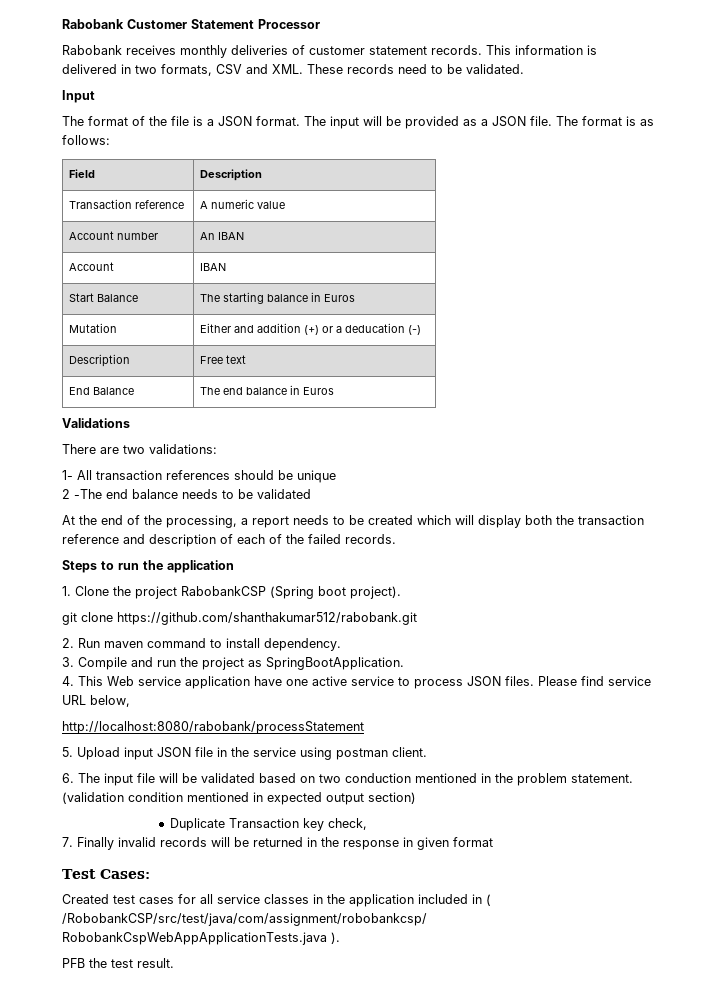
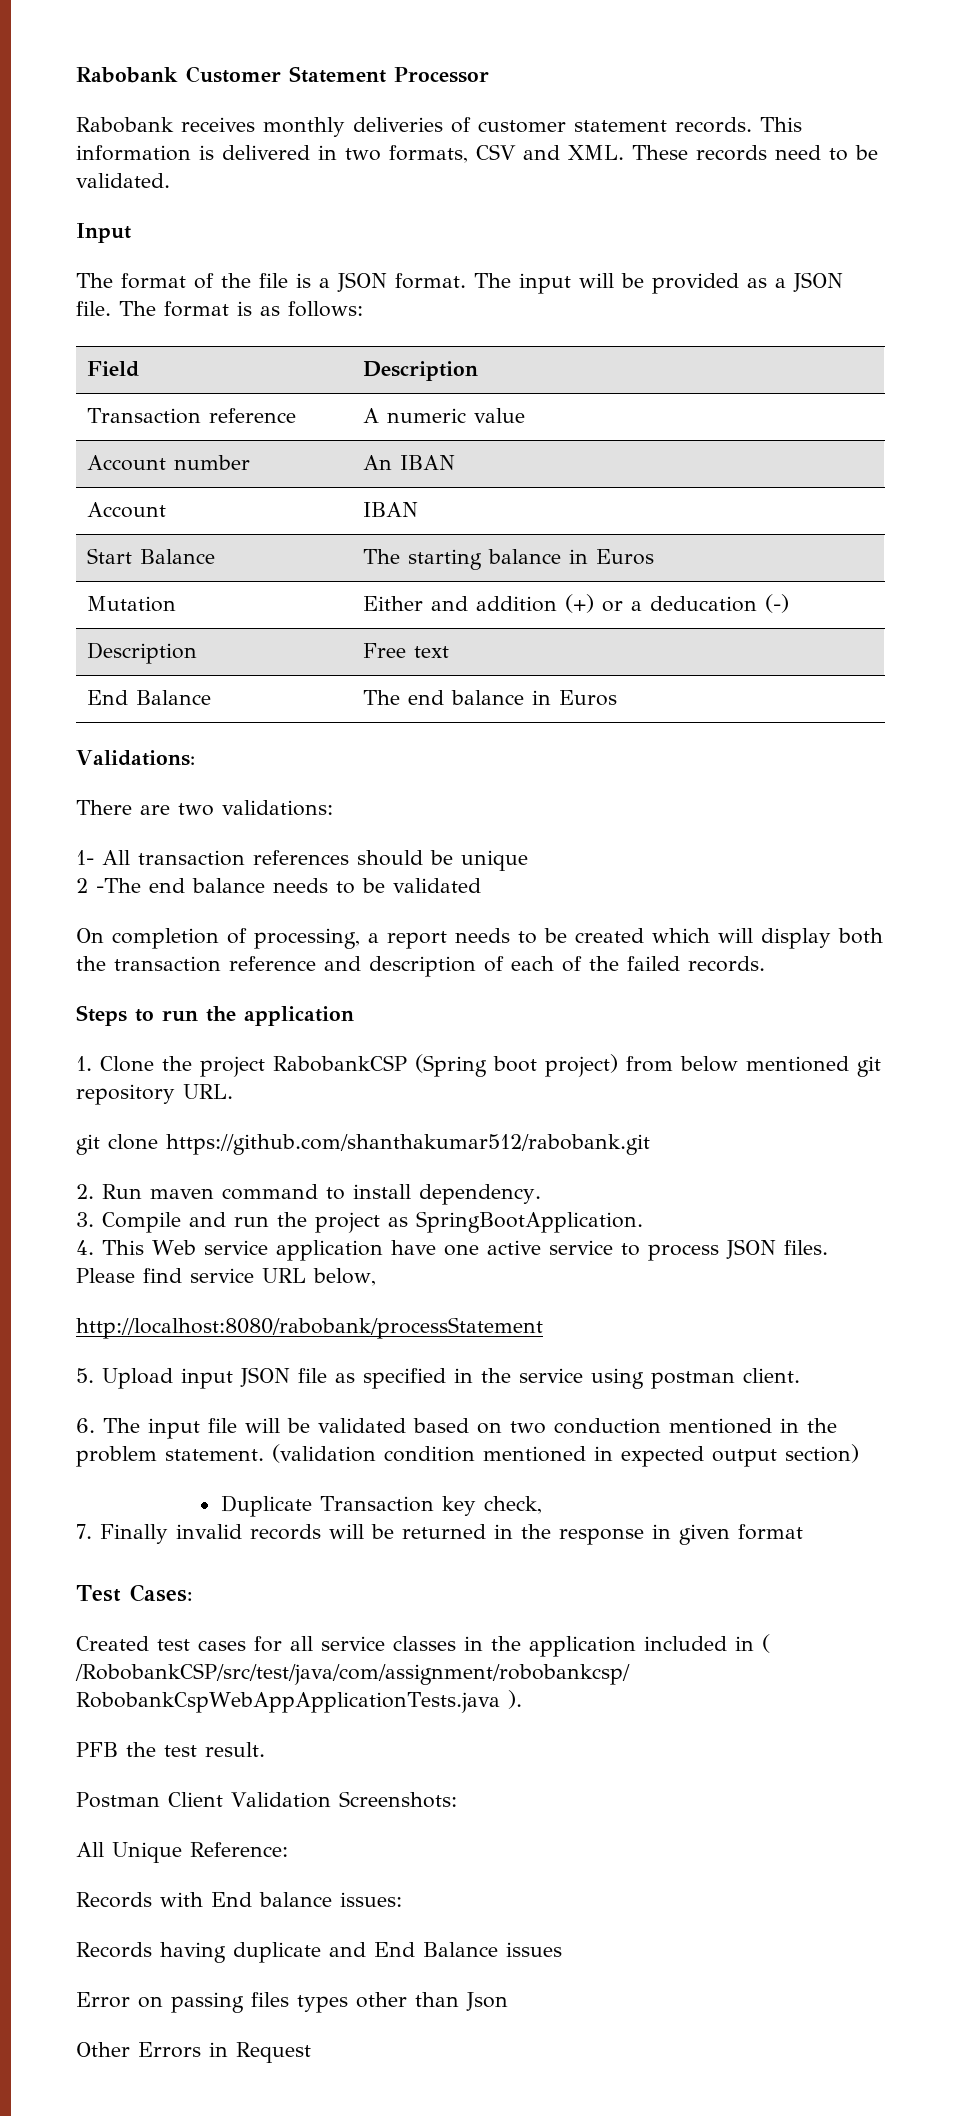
[62,418,130,428] Validations -> [76,750,195,766] Validations:
[62,515,162,525] At the end of the -> [76,928,247,949] On completion of
[350,586,401,599] project). -> [545,1054,881,1077] [76,1084,233,1105] project) from below mentioned git repository URL.
(213, 752) none -> [335,1368,446,1389] as specified
(174, 963) none -> [76,1791,457,1808] [76,1842,288,1863] [76,1892,402,1908] [76,1942,562,1963] [76,1992,508,2013] [76,2042,311,2063] // Postman Client Validation Screenshots: // All Unique Reference: // Records with End balance issues: // Records having duplicate and End Balance issues // Error on passing files types other than Json // Other Errors in Request

